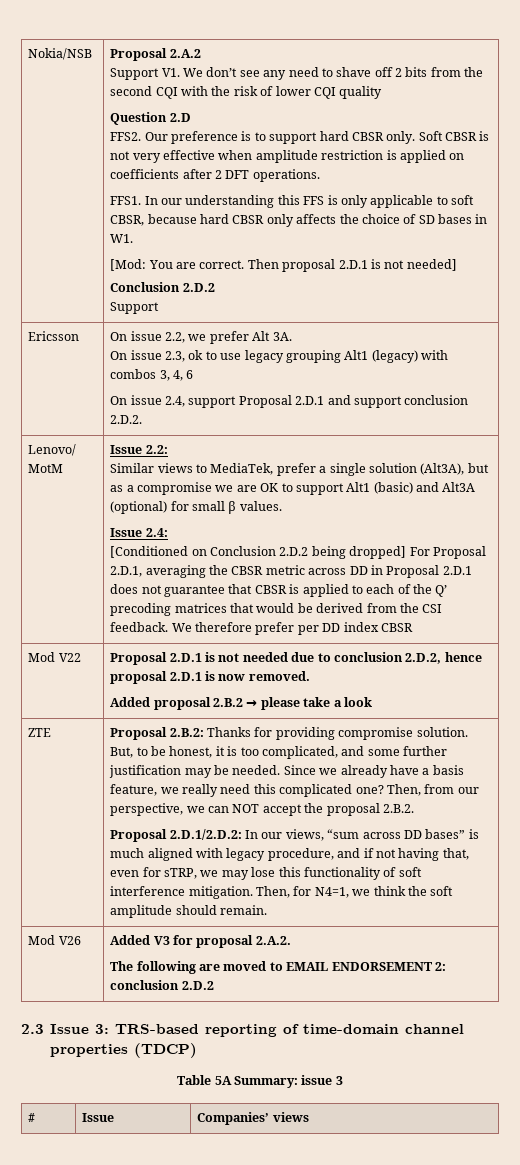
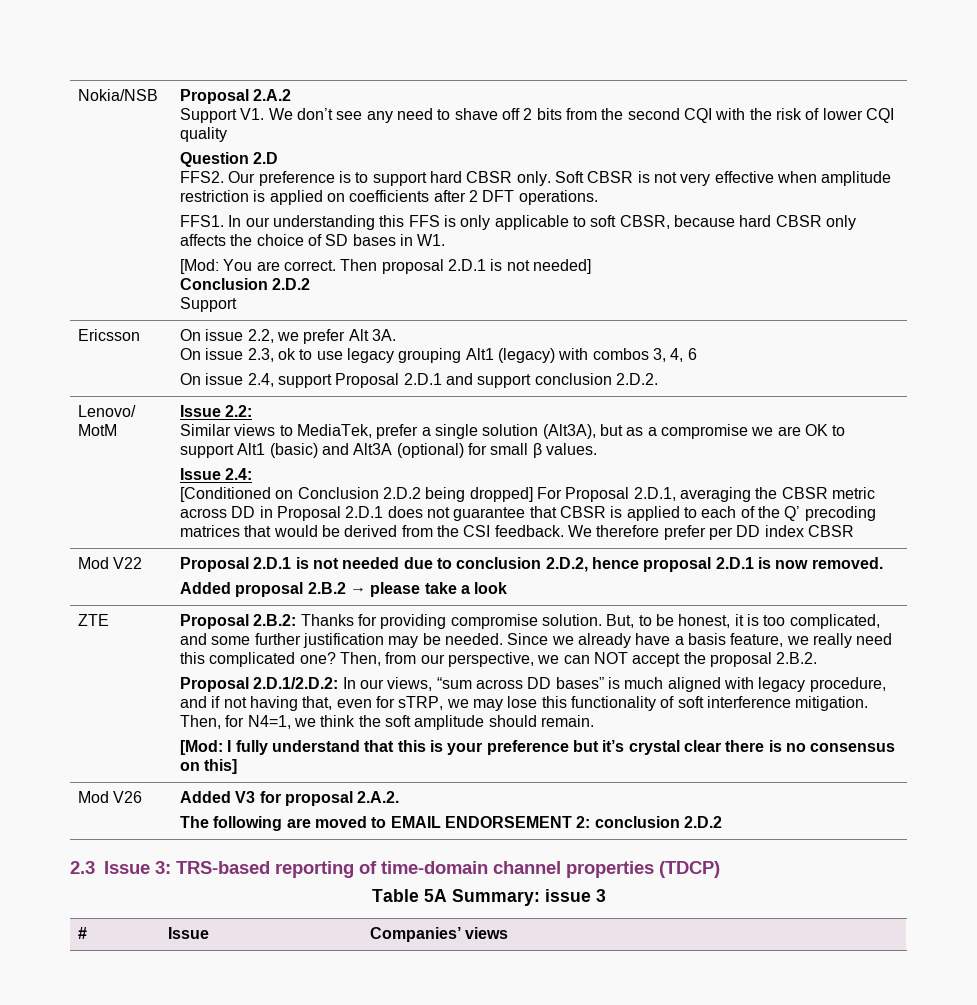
(268, 910) none -> [180,740,896,755] [180,759,238,774] // [Mod: I fully understand that this is your preference but it’s crystal clear there is no consensus on this]

